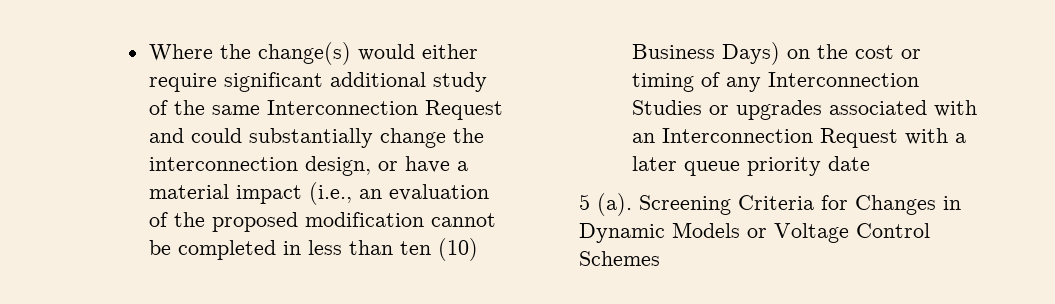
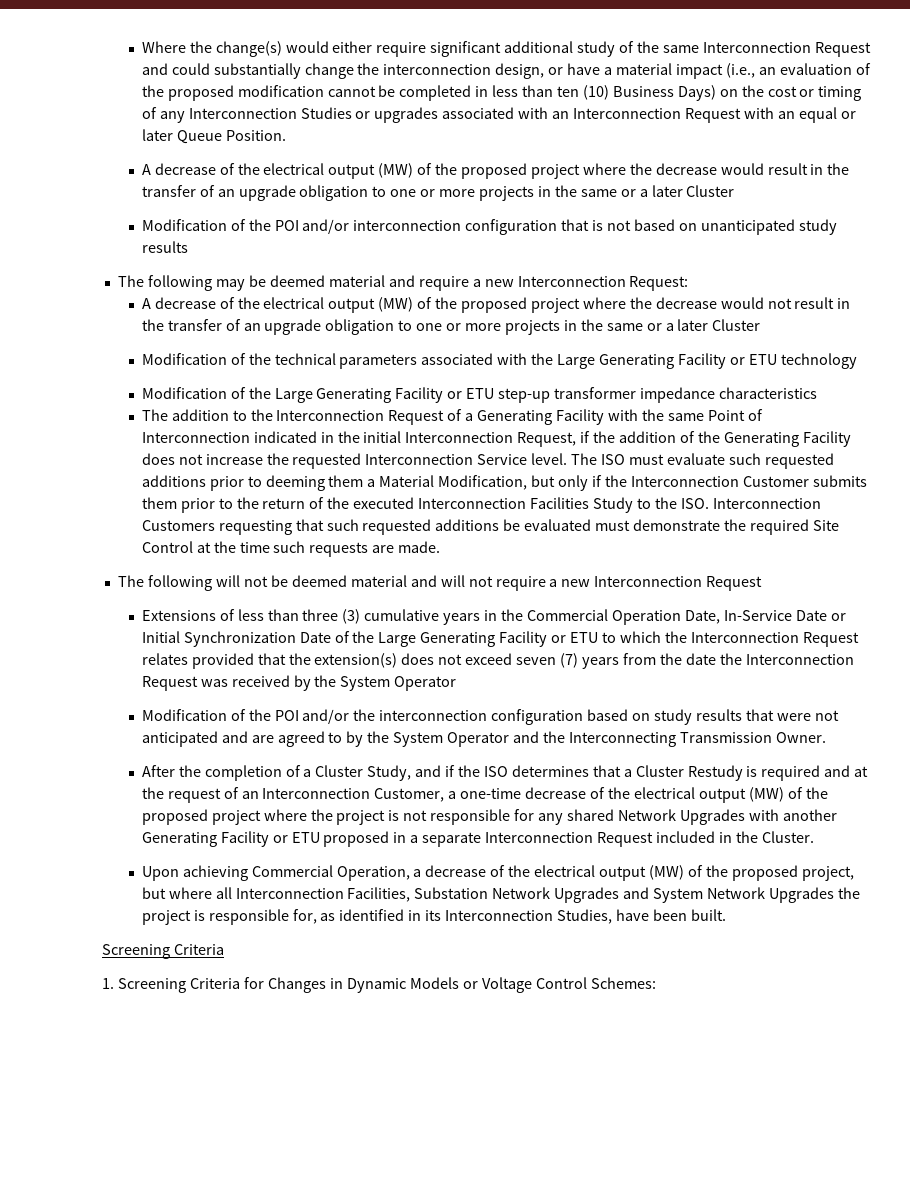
[954,133,966,143] [631,156,870,176] [578,193,632,216] a later queue priority date // 5 (a). -> [777,107,856,123] [141,129,286,144] [141,163,850,179] [141,185,735,201] [141,219,837,235] [141,241,188,253] [118,275,689,291] [141,297,851,313] [141,319,761,335] [141,353,857,369] [141,387,817,403] [141,409,763,425] [141,431,851,447] [141,453,834,469] [141,475,867,491] [141,497,821,513] [141,519,839,535] [141,541,441,557] [118,575,763,591] [141,609,846,625] [141,631,859,647] [141,653,854,669] [141,675,457,691] [141,709,839,725] [141,731,826,747] [141,765,869,781] [141,787,828,803] [141,809,837,825] [141,831,814,847] [141,865,854,881] [141,887,860,903] [141,909,726,925] [102,944,225,959] [102,978,115,989] an equal or later Queue Position. // A decrease of the electrical output (MW) of the proposed project where the decrease would result in the transfer of an upgrade obligation to one or more projects in the same or a later Cluster // Modification of the POI and/or interconnection configuration that is not based on unanticipated study results // The following may be deemed material and require a new Interconnection Request: // A decrease of the electrical output (MW) of the proposed project where the decrease would not result in the transfer of an upgrade obligation to one or more projects in the same or a later Cluster // Modification of the technical parameters associated with the Large Generating Facility or ETU technology // Modification of the Large Generating Facility or ETU step-up transformer impedance characteristics // The addition to the Interconnection Request of a Generating Facility with the same Point of Interconnection indicated in the initial Interconnection Request, if the addition of the Generating Facility does not increase the requested Interconnection Service level. The ISO must evaluate such requested additions prior to deeming them a Material Modification, but only if the Interconnection Customer submits them prior to the return of the executed Interconnection Facilities Study to the ISO. Interconnection Customers requesting that such requested additions be evaluated must demonstrate the required Site Control at the time such requests are made. // The following will not be deemed material and will not require a new Interconnection Request // Extensions of less than three (3) cumulative years in the Commercial Operation Date, In-Service Date or Initial Synchronization Date of the Large Generating Facility or ETU to which the Interconnection Request relates provided that the extension(s) does not exceed seven (7) years from the date the Interconnection Request was received by the System Operator // Modification of the POI and/or the interconnection configuration based on study results that were not anticipated and are agreed to by the System Operator and the Interconnecting Transmission Owner. // After the completion of a Cluster Study, and if the ISO determines that a Cluster Restudy is required and at the request of an Interconnection Customer, a one-time decrease of the electrical output (MW) of the proposed project where the project is not responsible for any shared Network Upgrades with another Generating Facility or ETU proposed in a separate Interconnection Request included in the Cluster. // Upon achieving Commercial Operation, a decrease of the electrical output (MW) of the proposed project, but where all Interconnection Facilities, Substation Network Upgrades and System Network Upgrades the project is responsible for, as identified in its Interconnection Studies, have been built. // Screening Criteria // 1.
[578,251,660,266] Schemes -> [590,977,656,989] Schemes:

